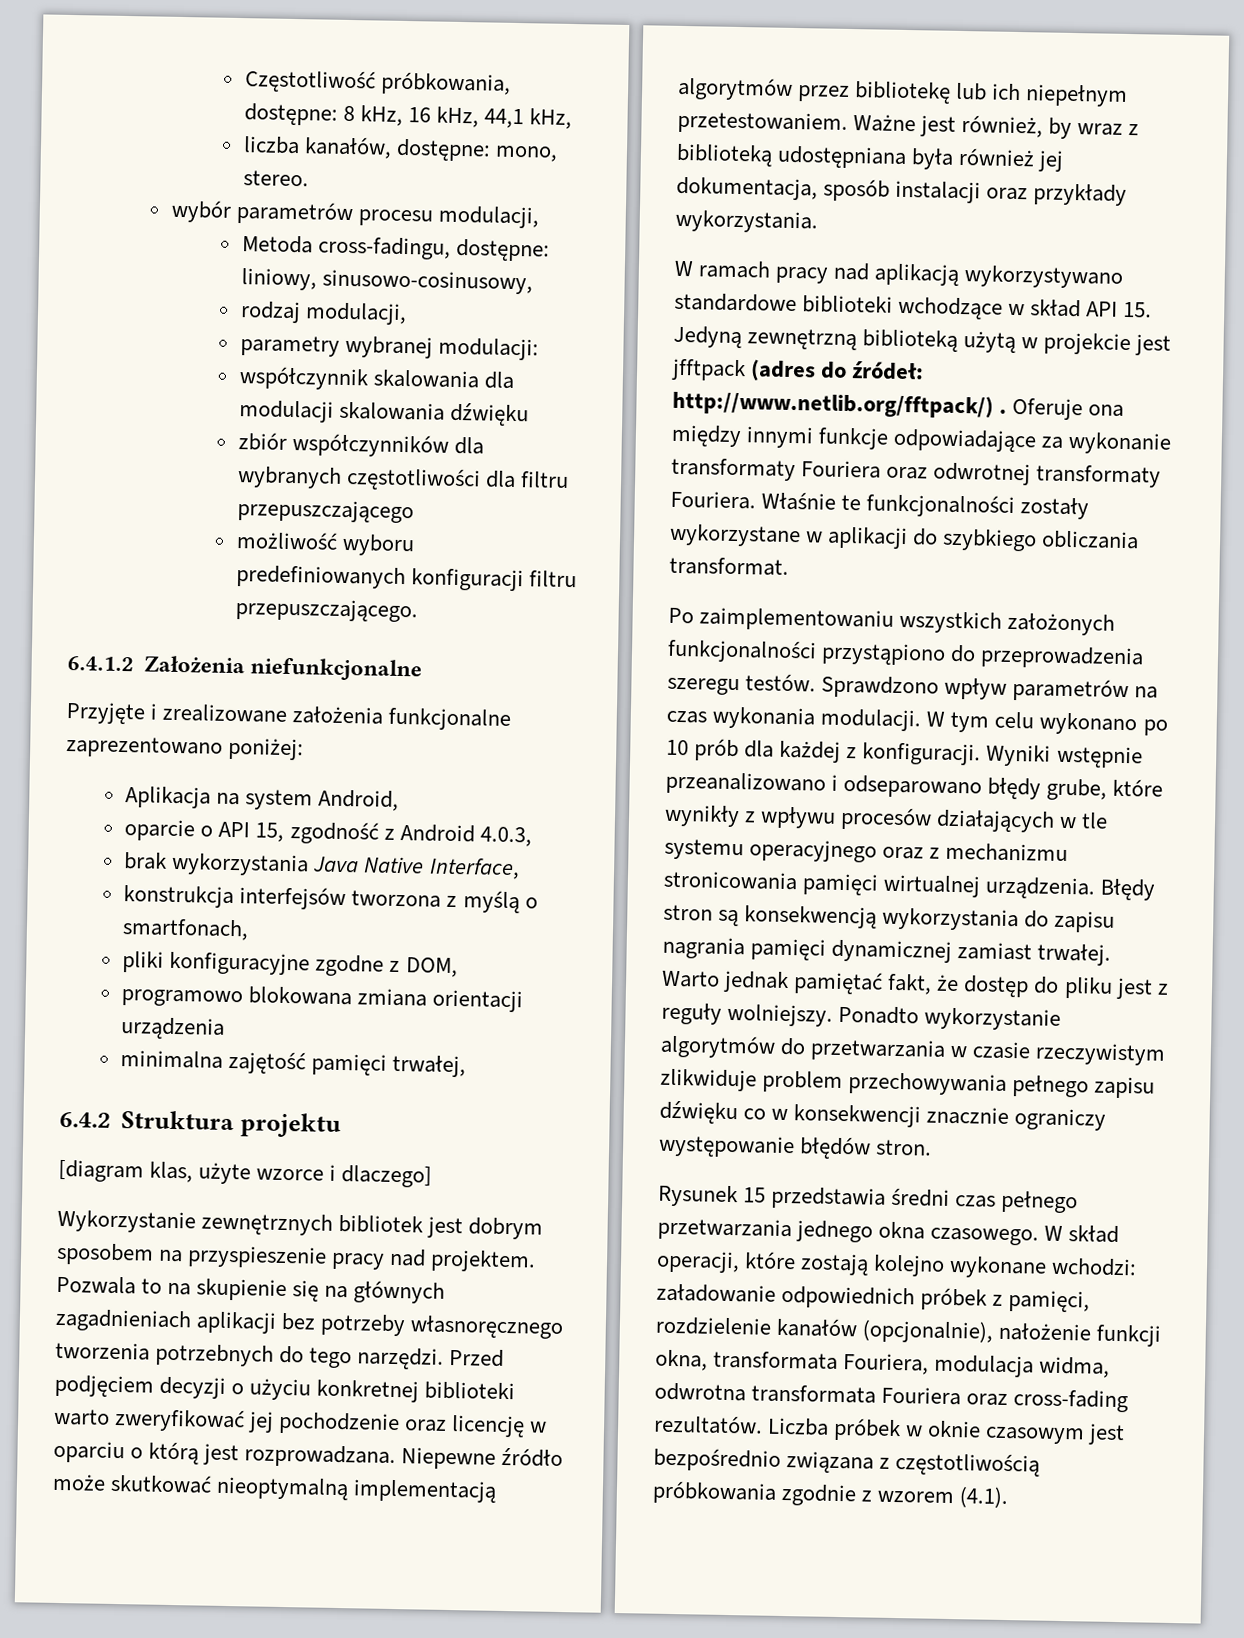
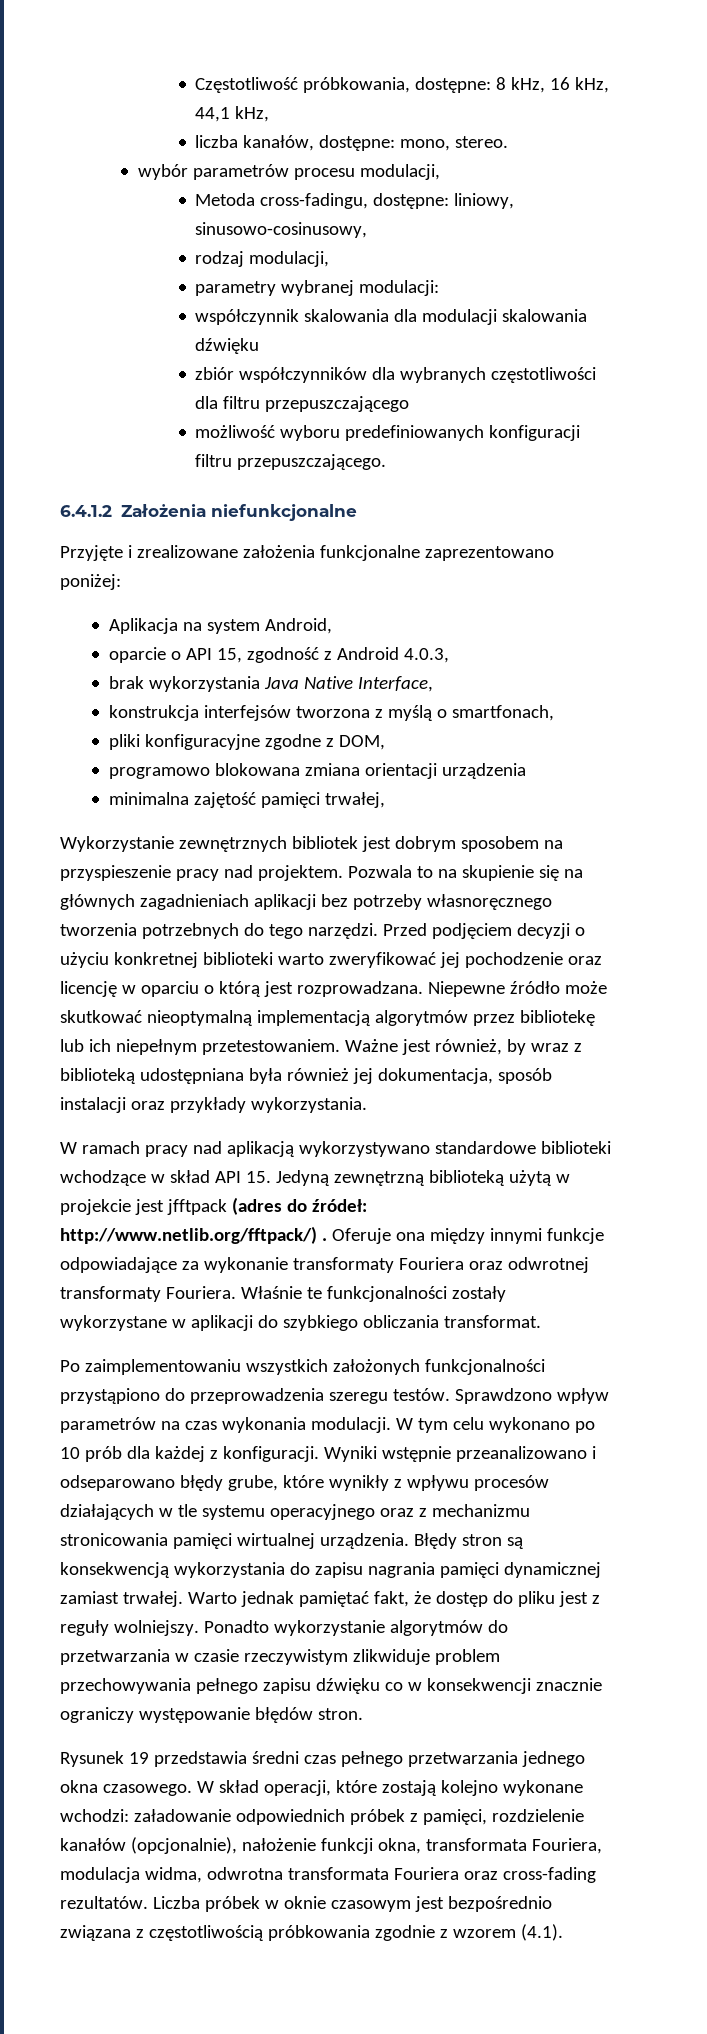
[59,1110,342,1139] [58,1159,433,1188] // 6.4.2 Struktura projektu // [diagram klas, użyte wzorce i dlaczego] -> (386, 800) none
[743,1187,767,1203] 15 -> [128,1752,149,1764] 19

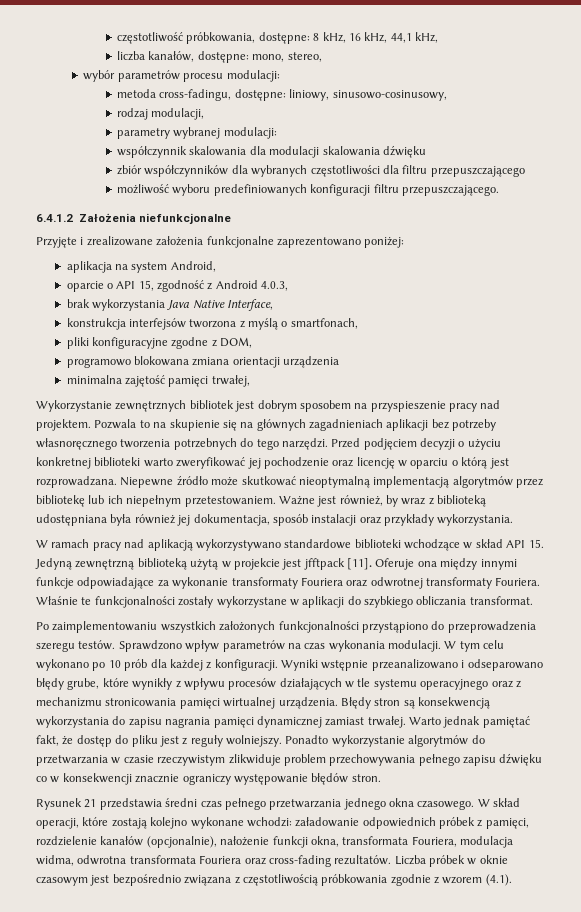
[195,77,299,93] Częstotliwość -> [117,32,184,44] częstotliwość
[455,136,509,148] stereo. -> [287,52,322,62] stereo,
[359,164,440,180] [195,193,256,206] modulacji, // Metoda -> [226,70,280,82] [117,89,157,98] modulacji: // metoda
[109,618,179,634] Aplikacja -> [66,261,112,273] aplikacja
[231,1197,367,1215] [60,1226,327,1244] (adres do źródeł: http://www.netlib.org/fftpack/) . -> [347,558,372,570] [11].
[128,1752,149,1764] 19 -> [84,799,97,808] 21

